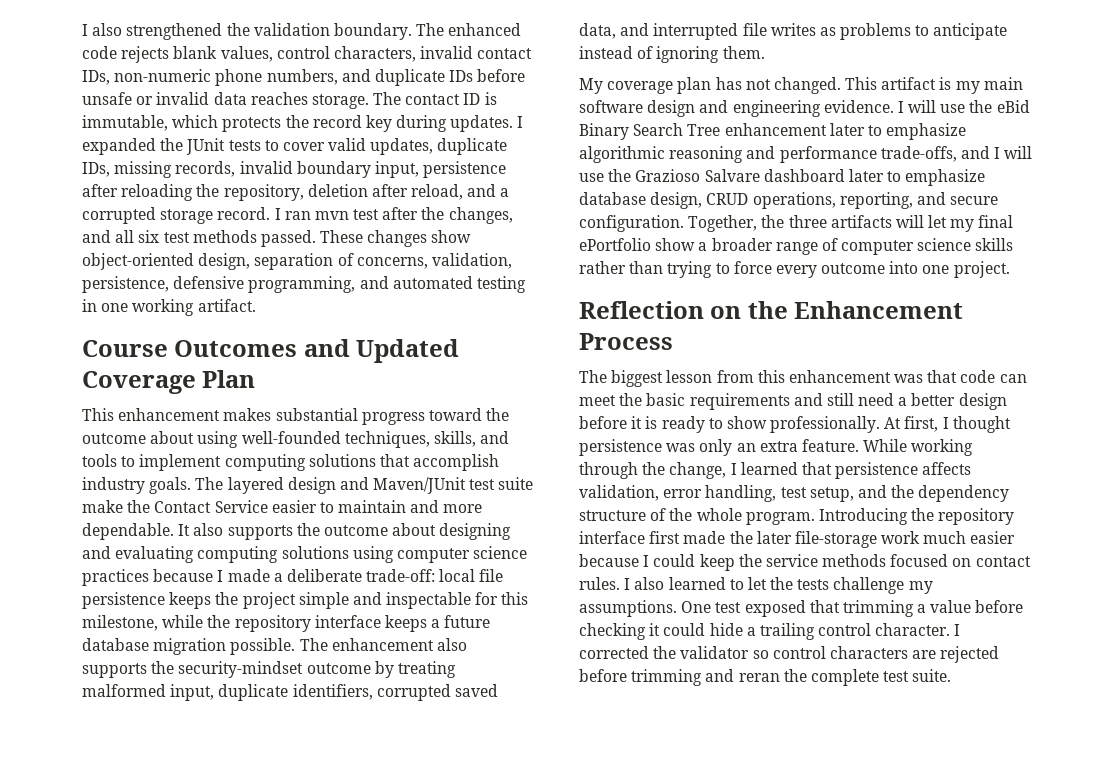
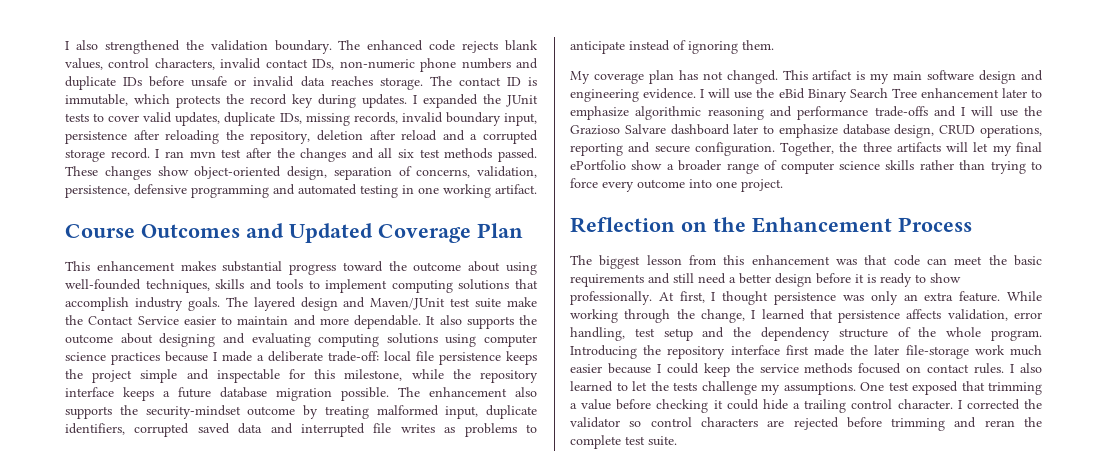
[266,69,338,85] numbers, -> [461,58,511,69] numbers
[411,184,464,200] reload, -> [401,130,438,141] reload
[448,207,513,224] changes, -> [300,148,347,162] changes
[248,276,356,293] programming, -> [191,185,269,198] programming
[433,431,476,447] skills, -> [215,279,245,289] skills
[579,23,616,39] data, -> [238,423,263,434] data
[880,146,957,162] trade-offs, -> [874,106,928,117] trade-offs
[839,192,913,209] reporting, -> [570,143,623,156] reporting
[809,487,854,502] setup, -> [663,328,693,341] setup

